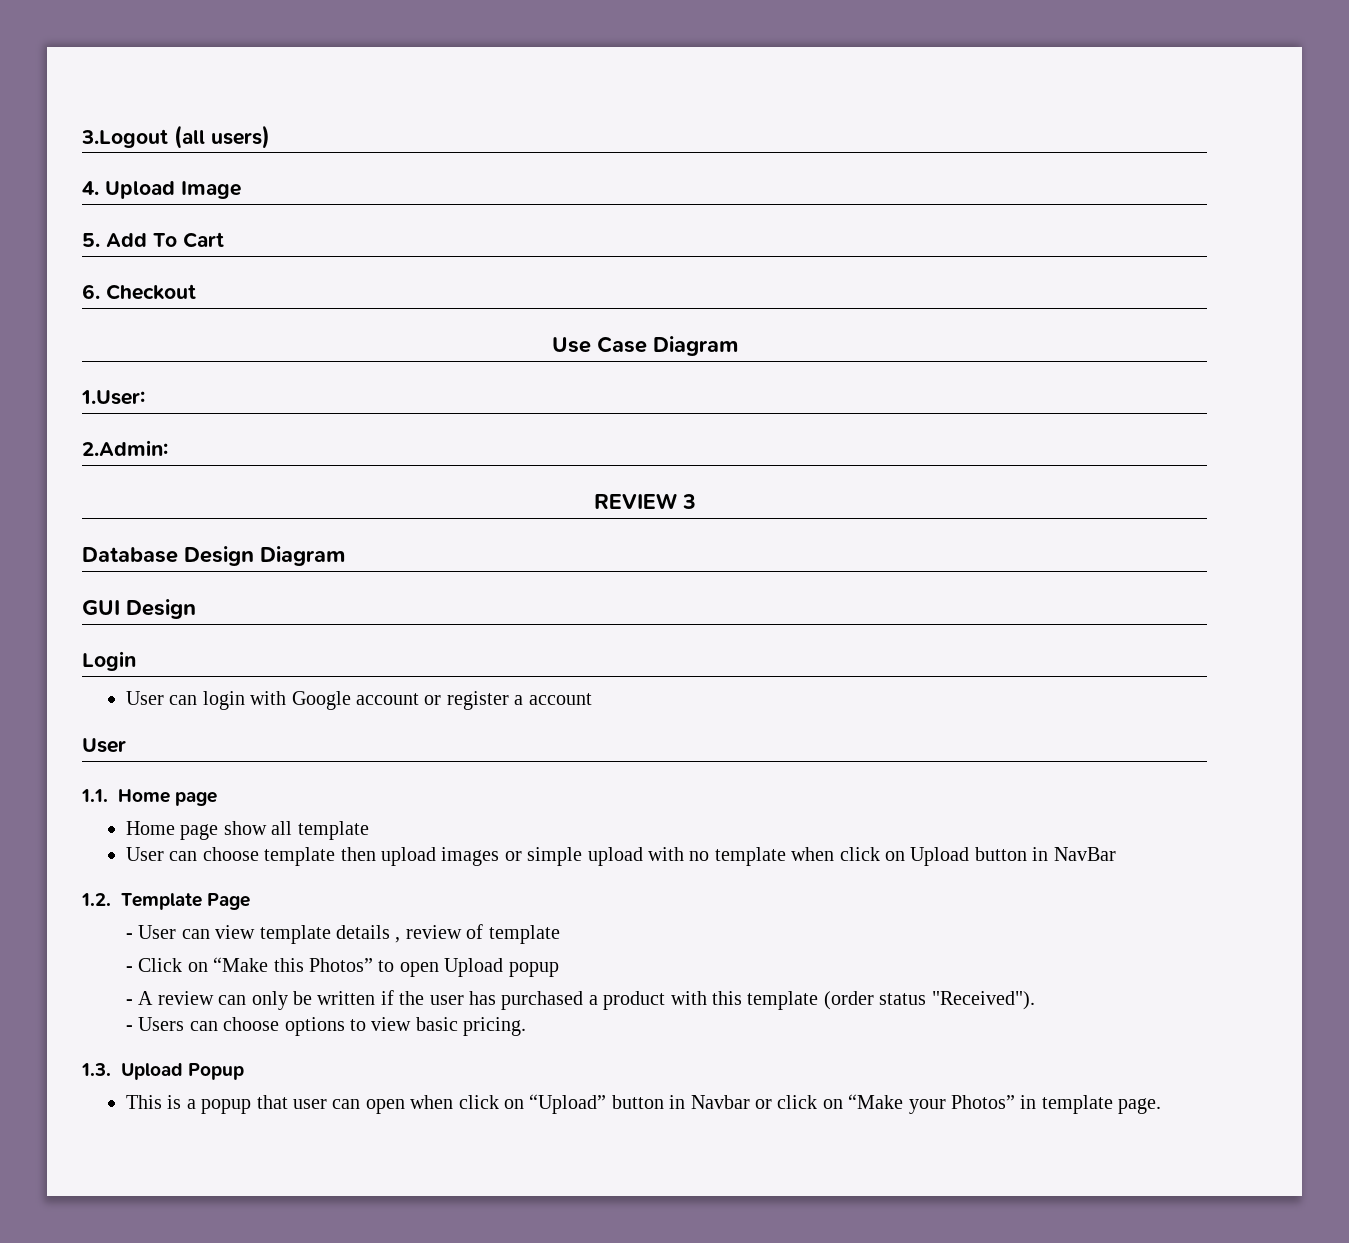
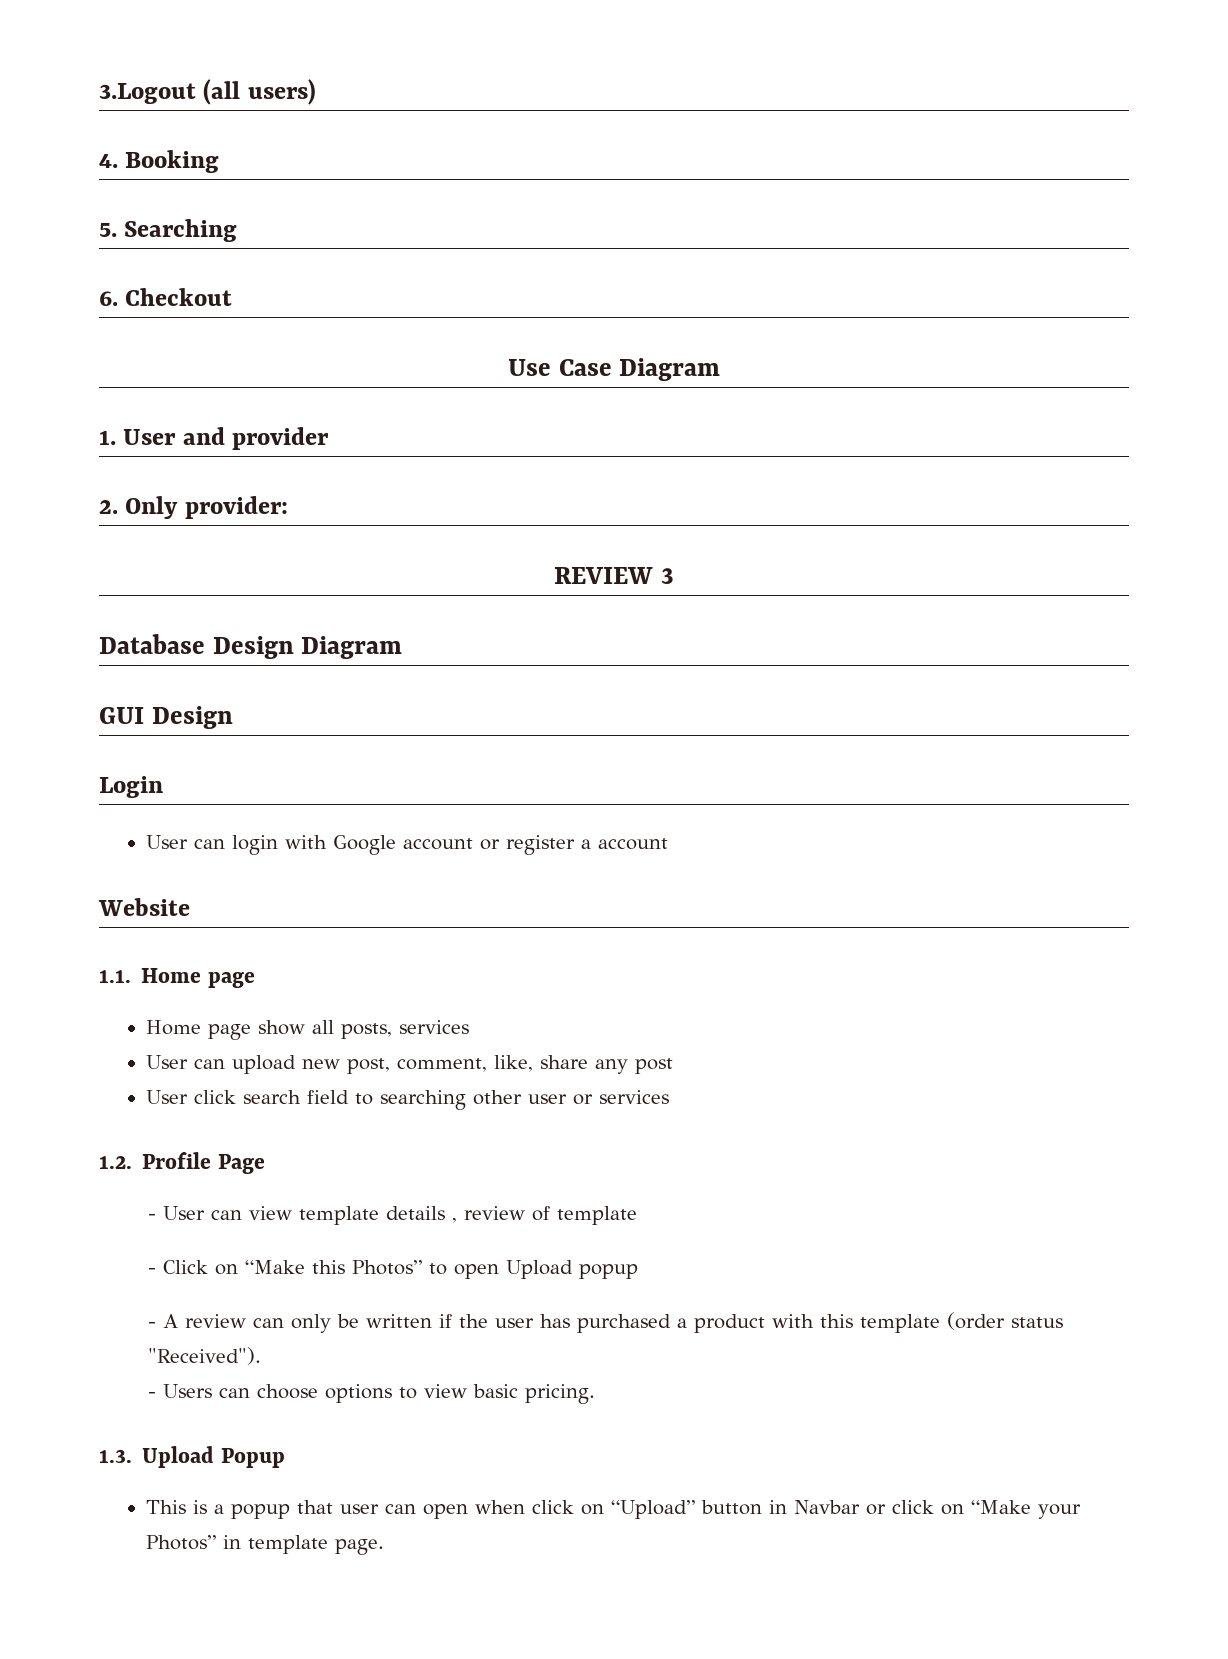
[105,181,241,199] Upload Image -> [125,150,220,173] Booking
[106,232,224,248] Add To Cart -> [124,219,238,242] Searching
[81,390,145,405] [82,440,168,456] 1.User: // 2.Admin: -> [99,427,330,450] [99,496,288,519] 1. User and provider // 2. Only provider:
[82,738,126,753] User -> [98,898,190,916] Website
[297,821,369,840] [126,847,1116,866] template // User can choose template then upload images or simple upload with no template when click on Upload button in NavBar -> [341,1020,470,1039] [146,1055,674,1074] [146,1090,670,1110] posts, services // User can upload new post, comment, like, share any post // User click search field to searching other user or services
[121,893,202,910] Template -> [142,1152,212,1169] Profile

